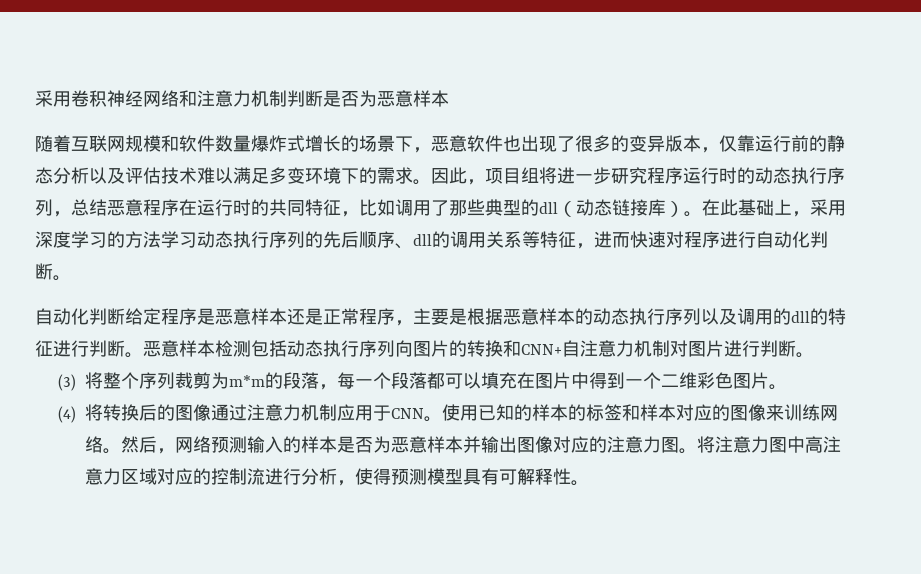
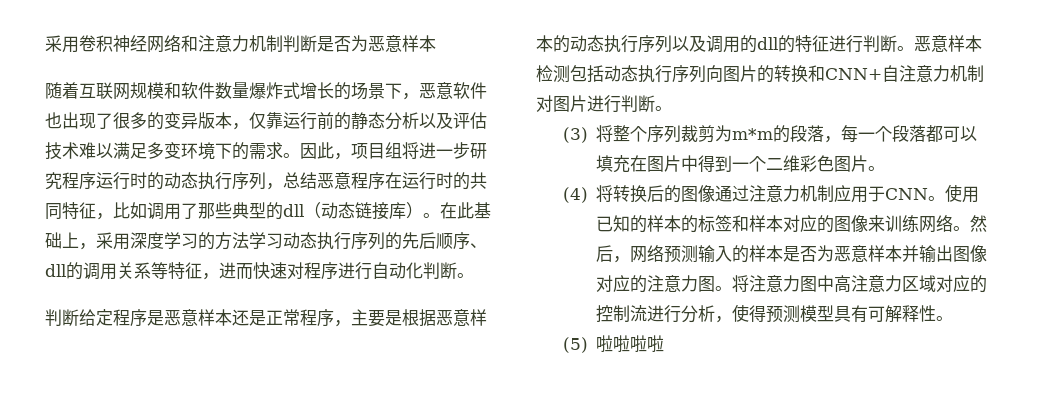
[35,308,89,325] 自动化 -> (474, 275) none
(589, 483) none -> [562,335,665,353] // (5)啦啦啦啦

